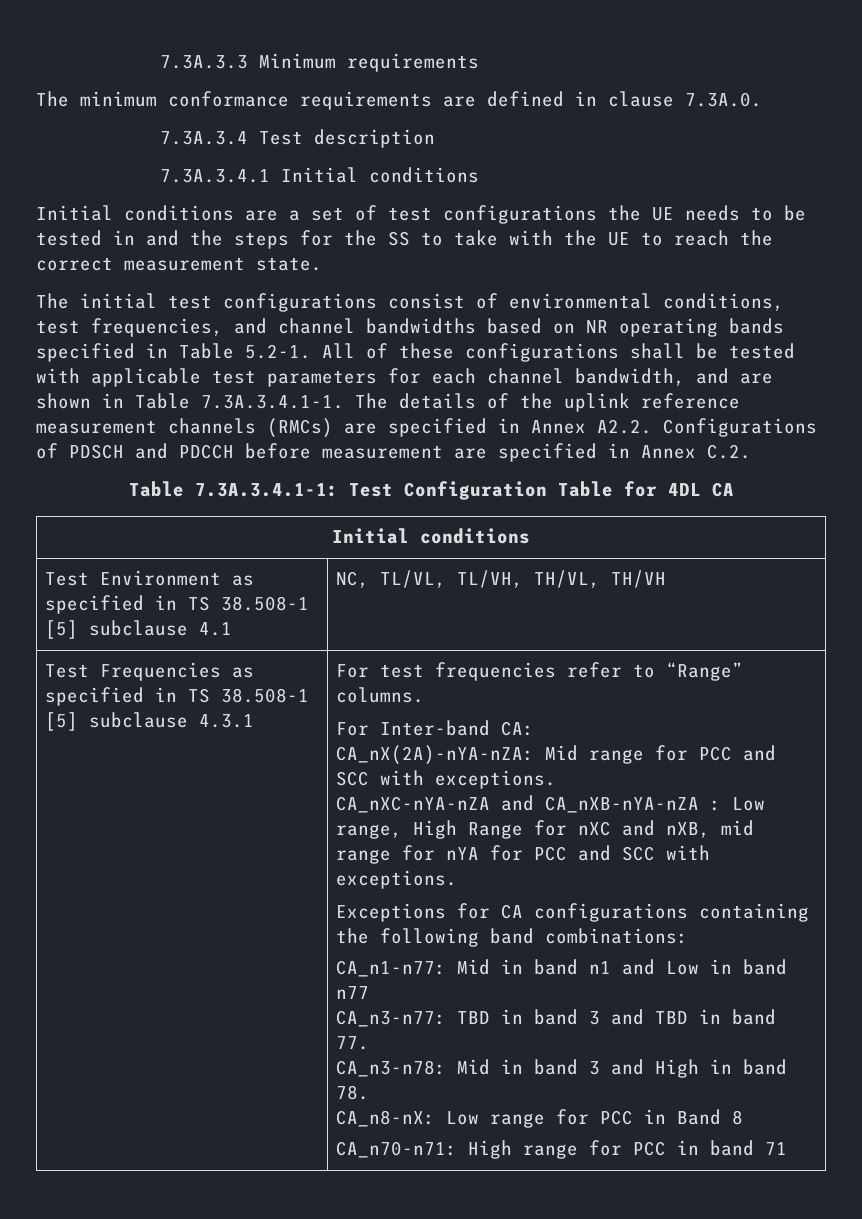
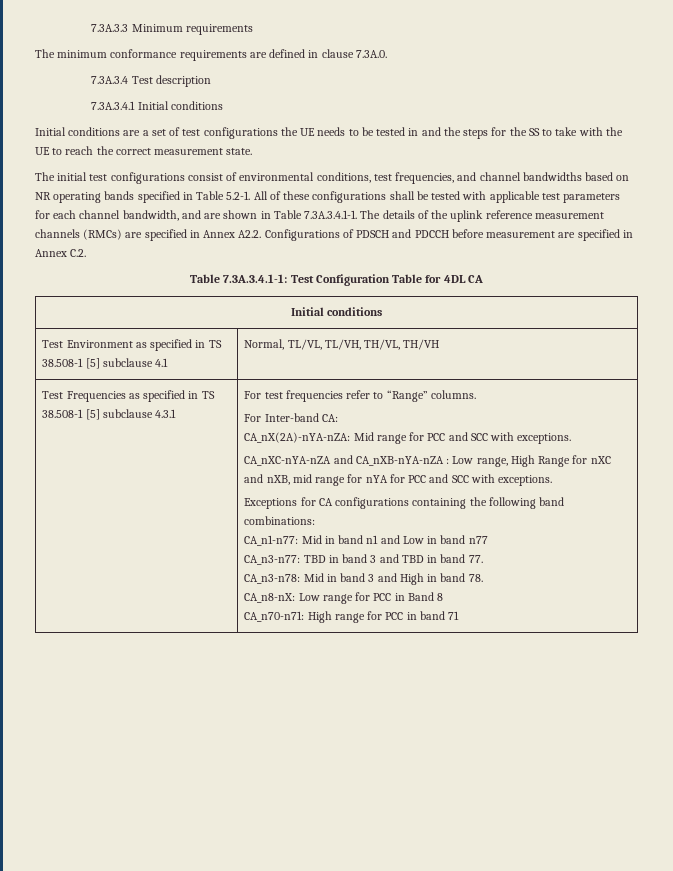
[336,571,370,588] NC, -> [244,339,285,350] Normal,

